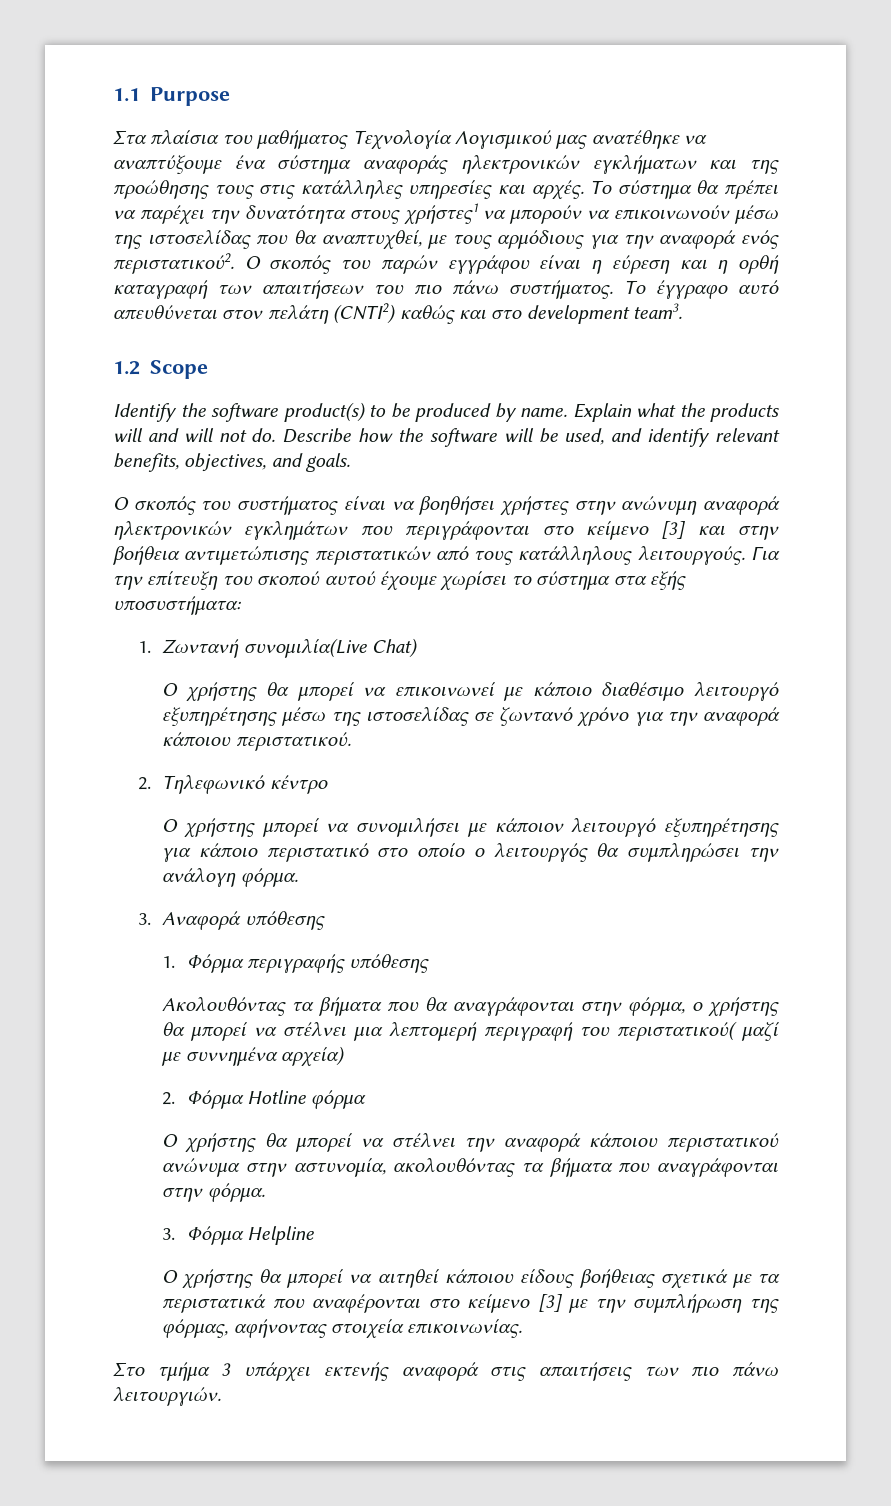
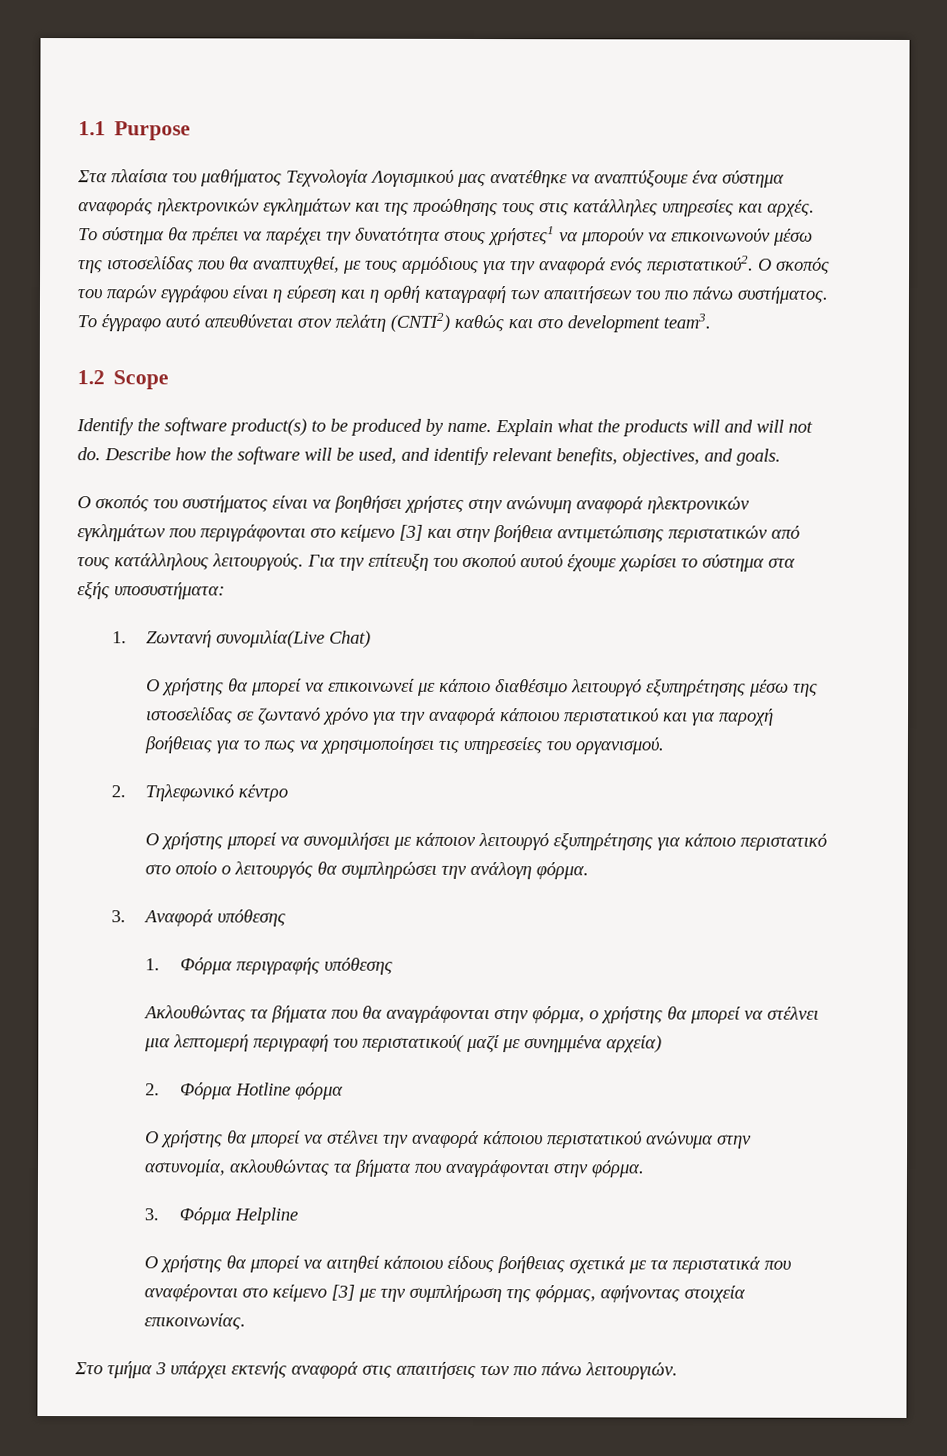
[592,155,697,174] εγκλήματων -> [263,198,352,216] εγκλημάτων
[235,732,351,751] περιστατικού. -> [564,708,775,726] [144,736,665,755] περιστατικού και για παροχή βοήθειας για το πως να χρησιμοποίησει τις υπηρεσείες του οργανισμού.
[162,997,287,1016] Ακολουθόντας -> [143,1005,247,1023] Ακλουθώντας
[185,1047,278,1066] συννημένα -> [524,1035,604,1053] συνημμένα
[393,1158,516,1177] ακολουθόντας -> [229,1159,331,1177] ακλουθώντας

